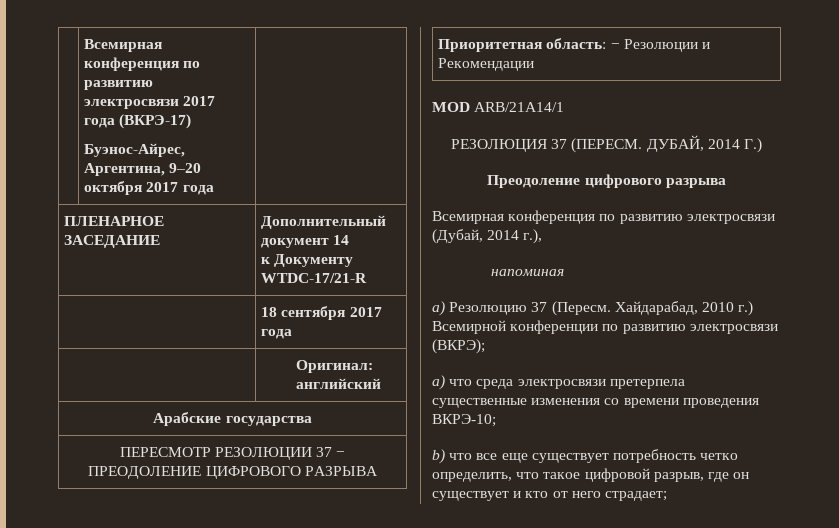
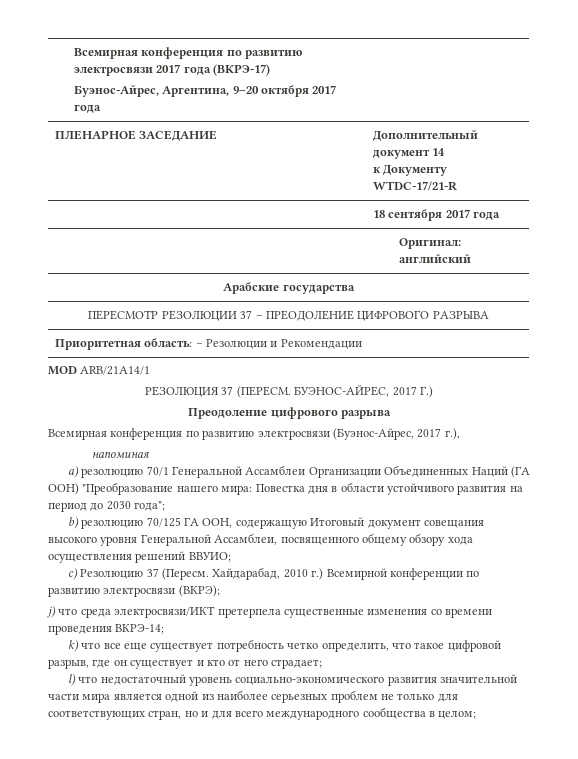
[646,135,740,152] ДУБАЙ, 2014 -> [294,385,417,397] БУЭНОС-АЙРЕС, 2017
[432,229,520,244] (Дубай, 2014 -> [332,428,442,440] (Буэнос-Айрес, 2017
(445, 308) none -> [81,465,530,478] [48,482,523,495] [48,501,166,512] [67,517,484,529] [48,533,473,546] [48,551,231,563] [67,568,78,580] резолюцию 70/1 Генеральной Ассамблеи Организации Объединенных Наций (ГА ООН) "Преобразование нашего мира: Повестка дня в области устойчивого развития на период до 2030 года"; // b) резолюцию 70/125 ГА ООН, содержащую Итоговый документ совещания высокого уровня Генеральной Ассамблеи, посвященного общему обзору хода осуществления решений ВВУИО; // c)
[432,375,445,390] a) -> [47,606,56,618] j)
[517,379,606,389] электросвязи -> [114,606,216,618] электросвязи/ИКТ
[432,414,496,427] [432,449,445,464] ВКРЭ-10; // b) -> [115,624,165,634] [67,640,79,652] ВКРЭ-14; // k)
(667, 496) none -> [67,674,518,686] [48,690,458,703] [48,707,477,720] // l) что недостаточный уровень социально-экономического развития значительной части мира является одной из наиболее серьезных проблем не только для соответствующих стран, но и для всего международного сообщества в целом;

